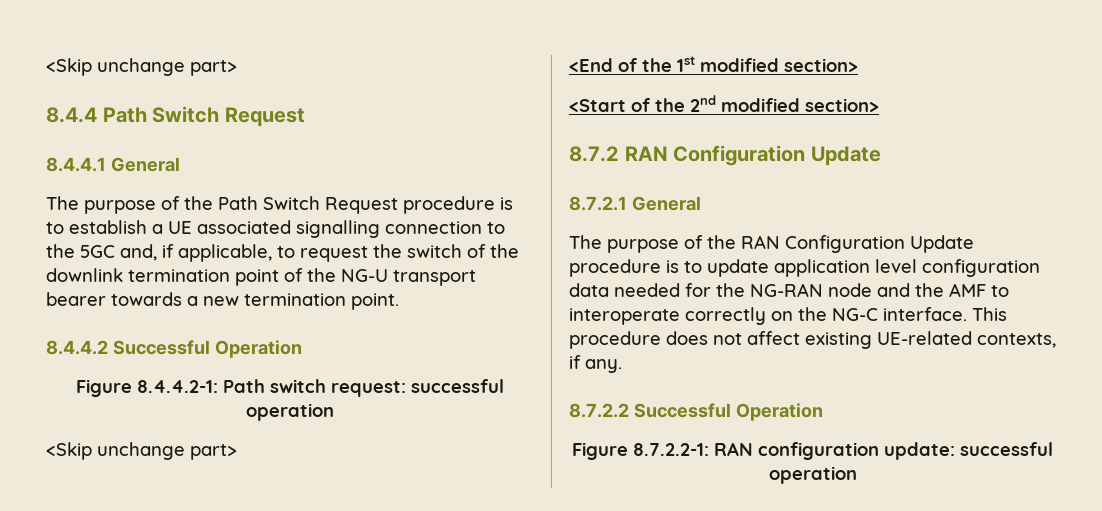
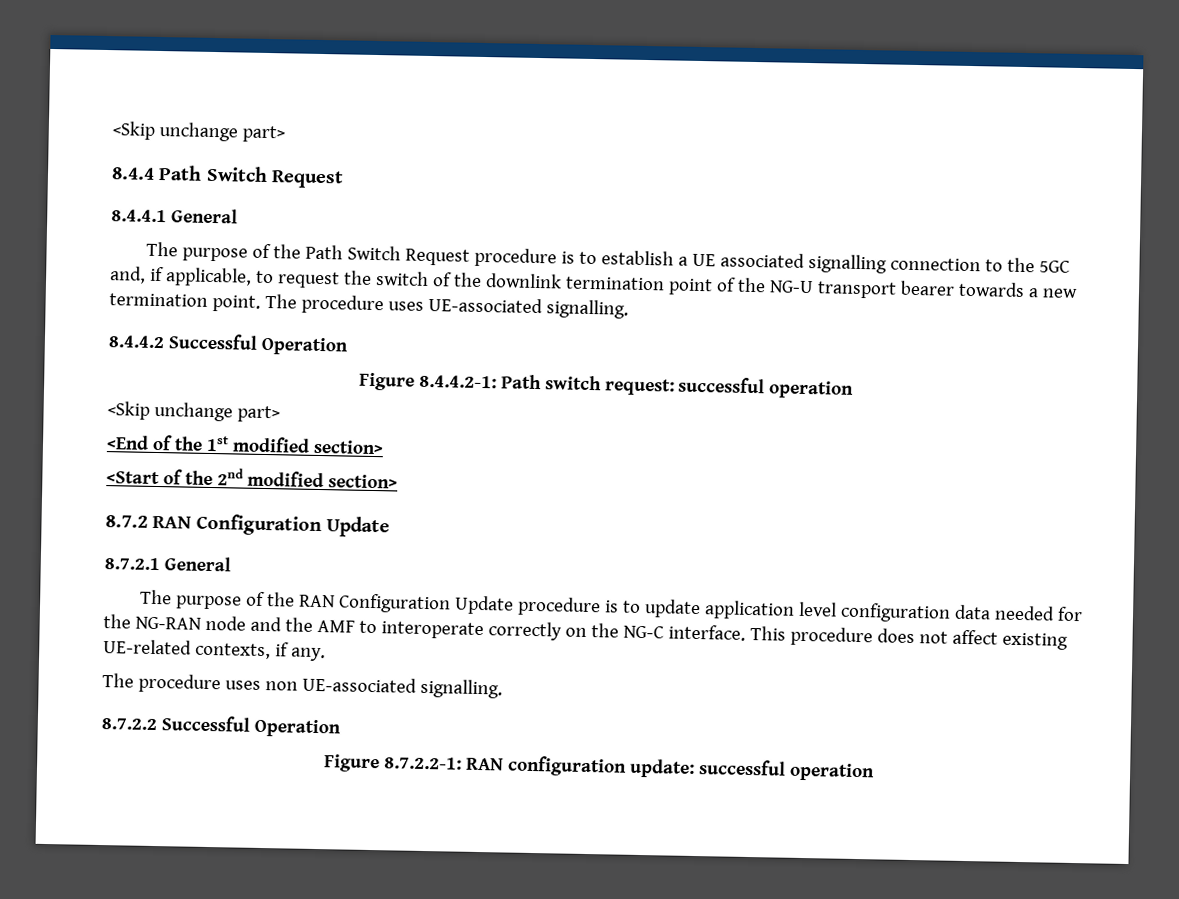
(399, 301) none -> [264,293,629,319] The procedure uses UE-associated signalling.
(622, 366) none -> [102,673,503,699] // The procedure uses non UE-associated signalling.

